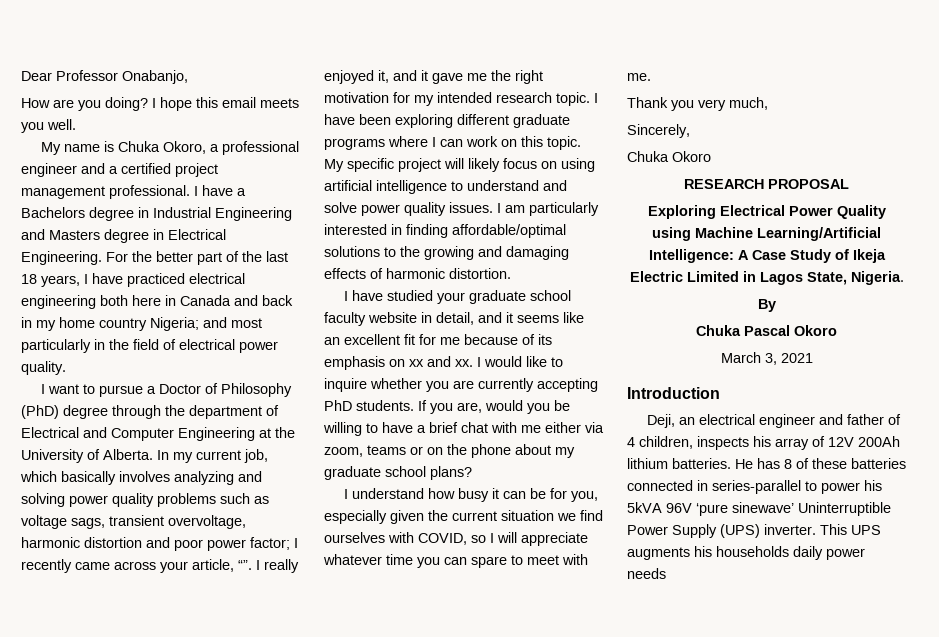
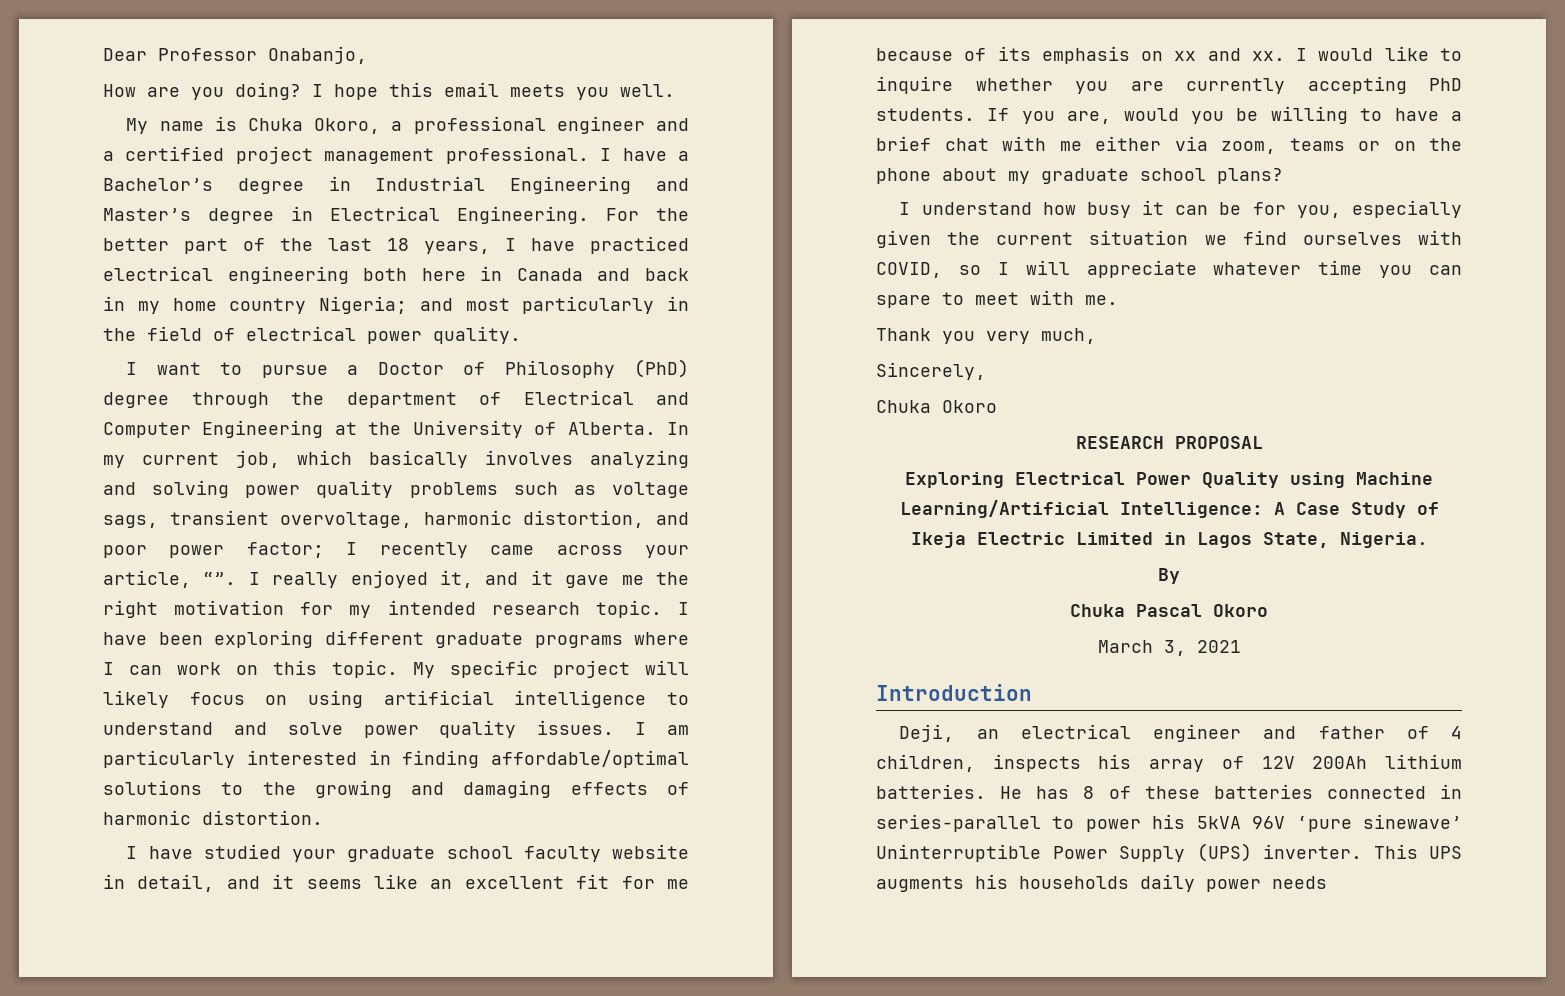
[21,207,85,218] Bachelors -> [103,178,213,191] Bachelor’s
[49,230,100,240] Masters -> [103,208,191,221] Master’s
[84,537,142,548] distortion -> [523,510,645,528] distortion,

